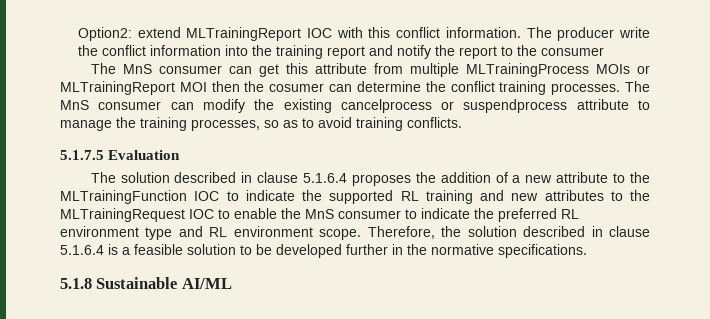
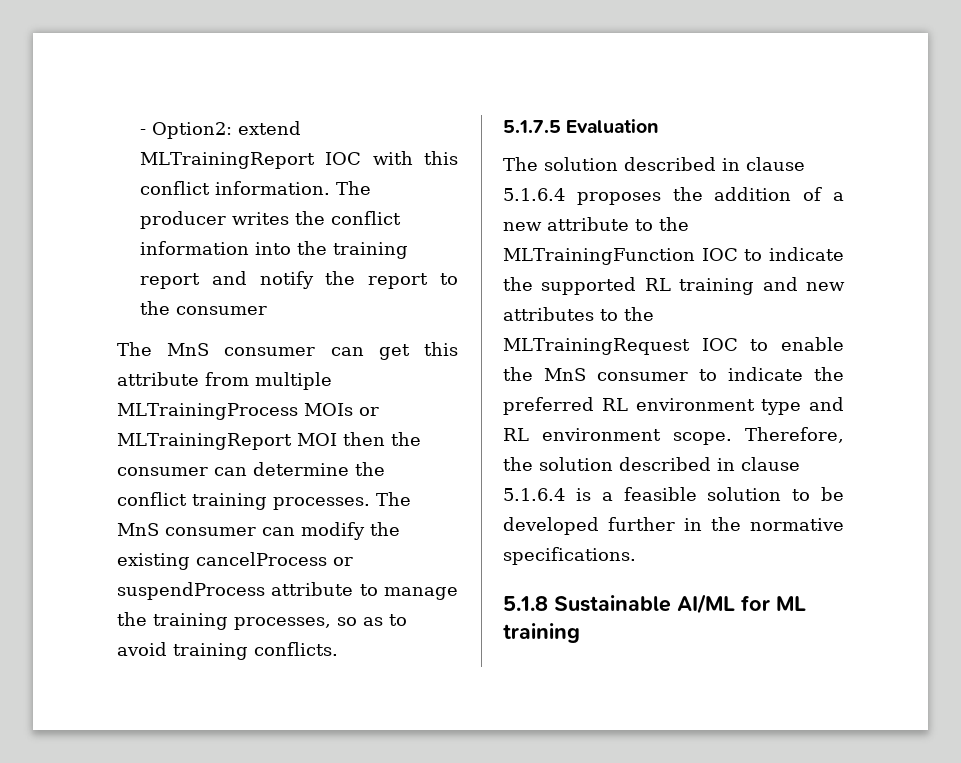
(77, 34) none -> [139,129,146,135] -
[618,27,650,38] write -> [231,212,289,225] writes
[269,83,325,92] cosumer -> [117,467,208,476] consumer
[340,99,568,113] cancelprocess or suspendprocess -> [196,552,353,566] [117,582,265,600] cancelProcess or suspendProcess
(232, 283) none -> [741,595,806,611] [503,623,580,643] for ML training

